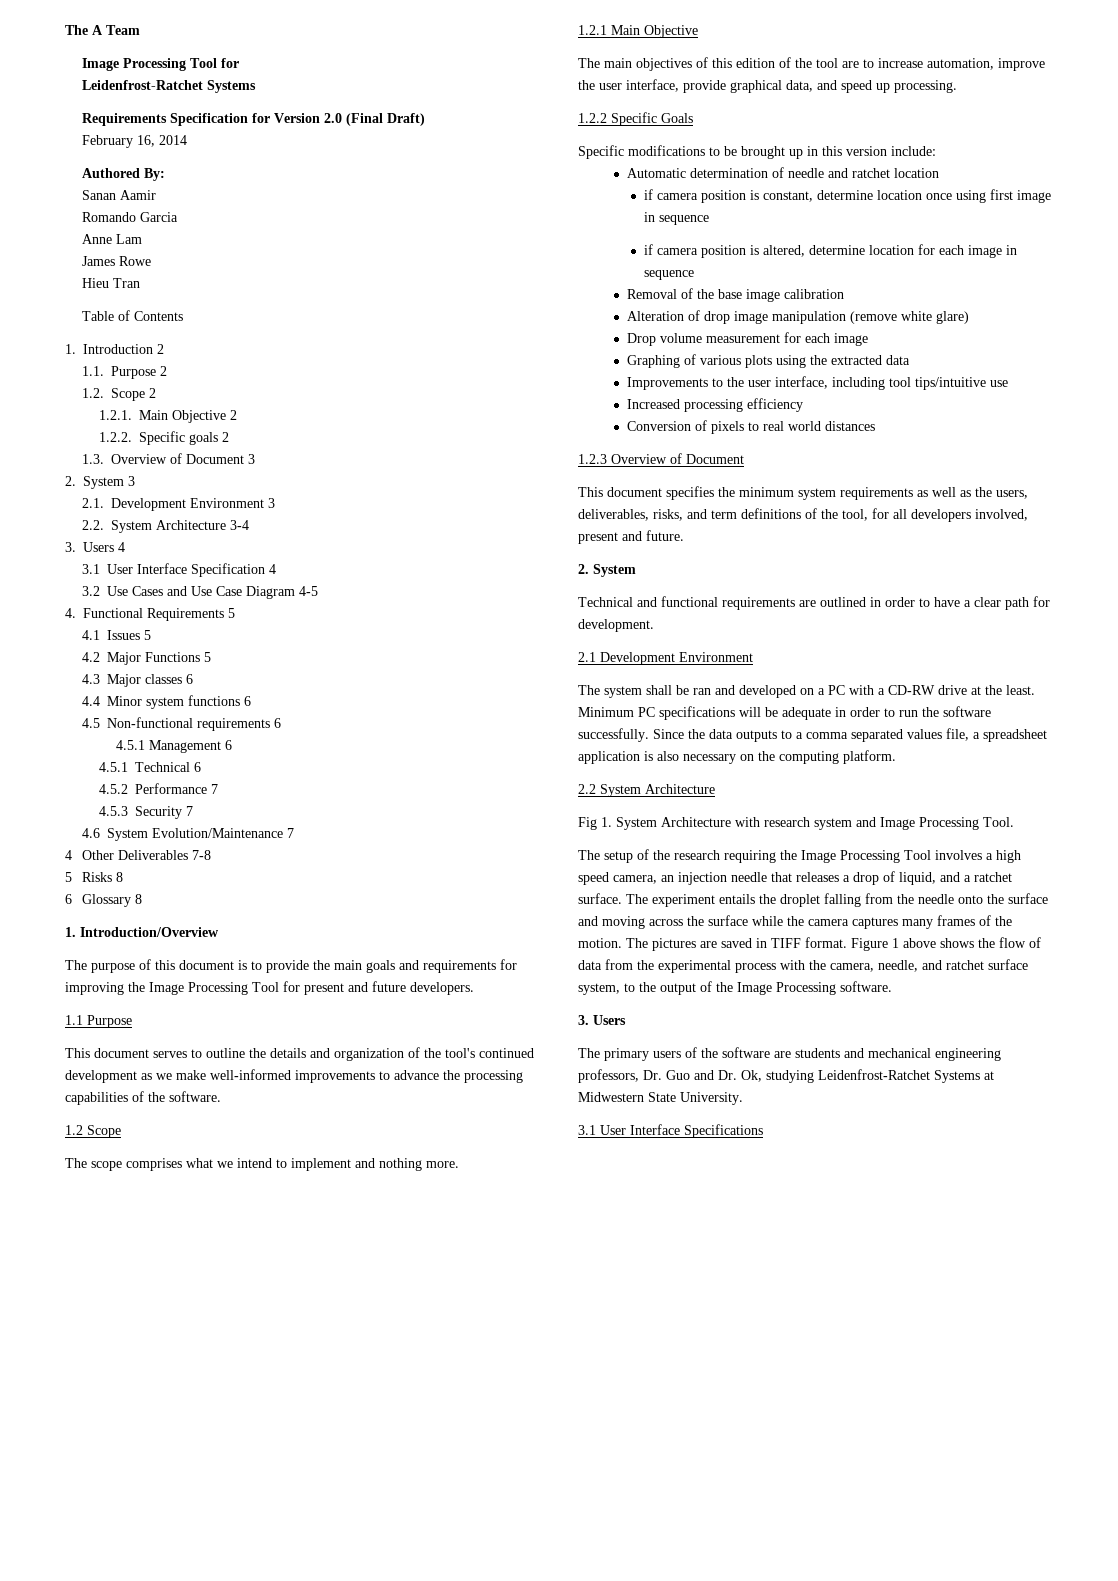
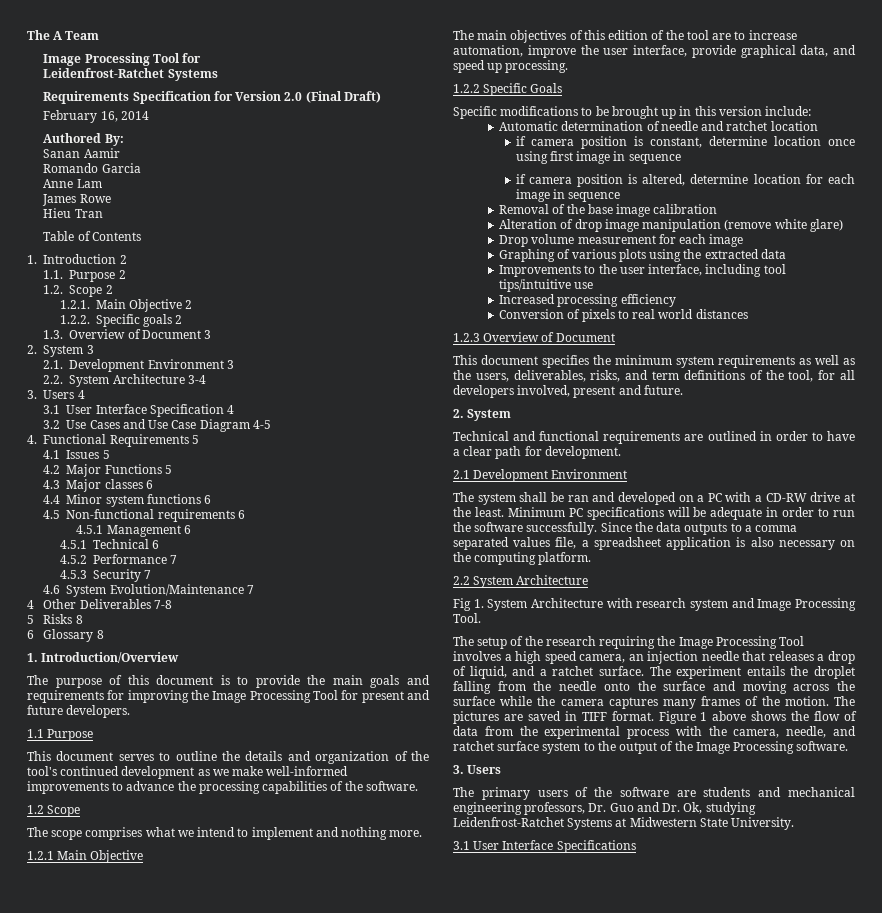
[578,983,620,995] system, -> [542,742,581,754] system

